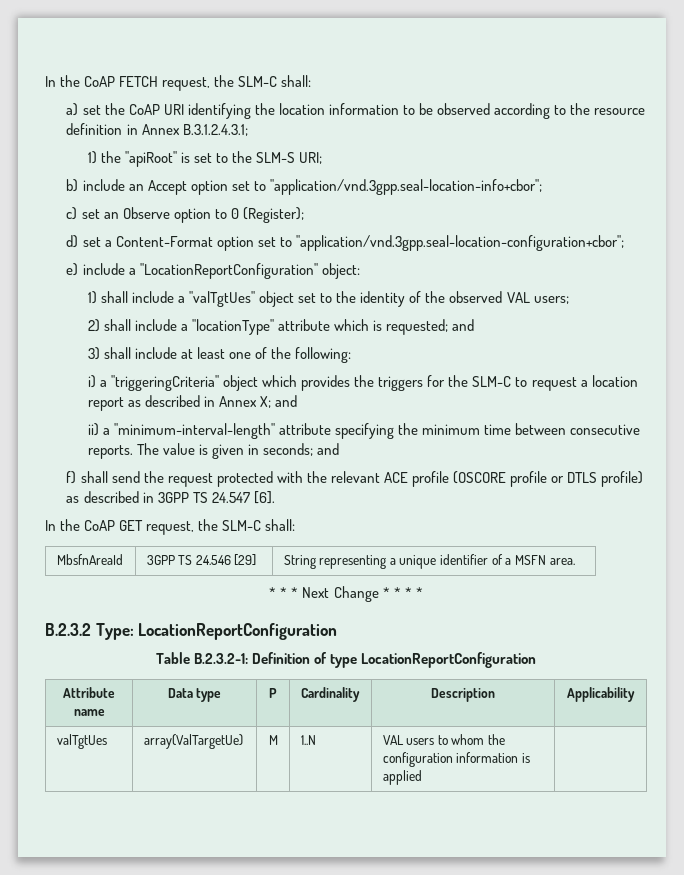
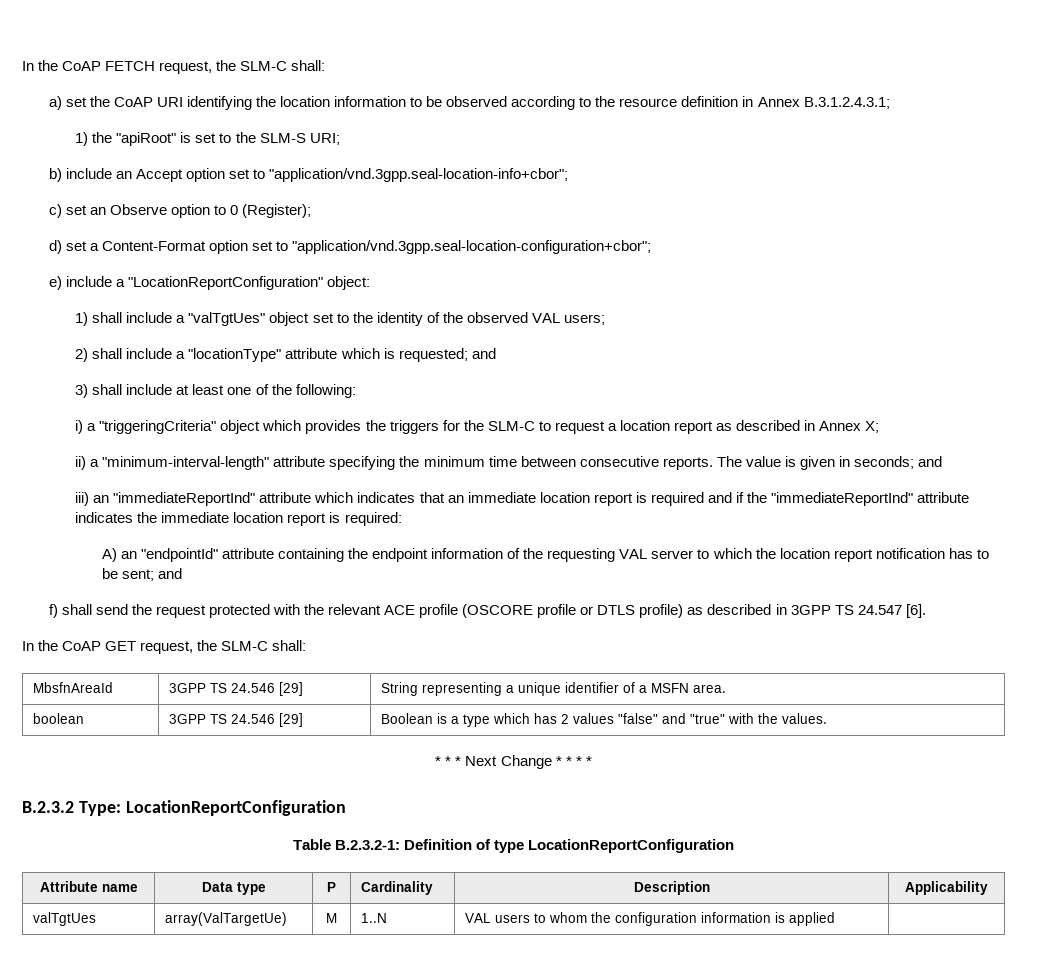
[275,395,298,407] and -> (880, 427) none
(340, 449) none -> [75,492,970,506] [75,512,402,526] [101,548,989,562] [101,568,182,581] // iii) an "immediateReportInd" attribute which indicates that an immediate location report is required and if the "immediateReportInd" attribute indicates the immediate location report is required: // A) an "endpointId" attribute containing the endpoint information of the requesting VAL server to which the location report notification has to be sent; and
(575, 561) none -> [33,713,85,724] [169,713,304,727] [381,713,828,727] // boolean | 3GPP TS 24.546 [29] | Boolean is a type which has 2 values "false" and "true" with the values.

